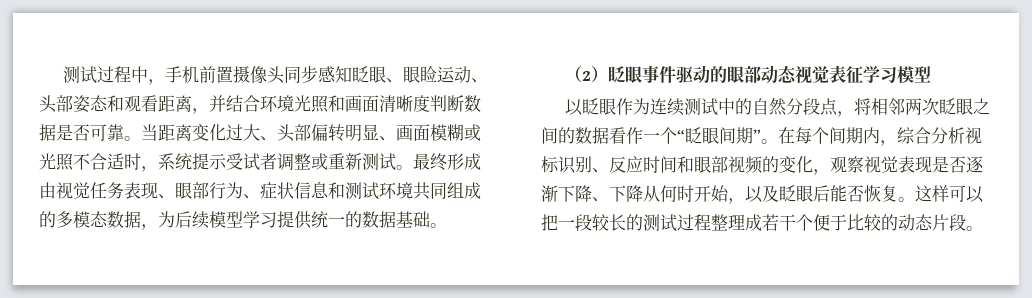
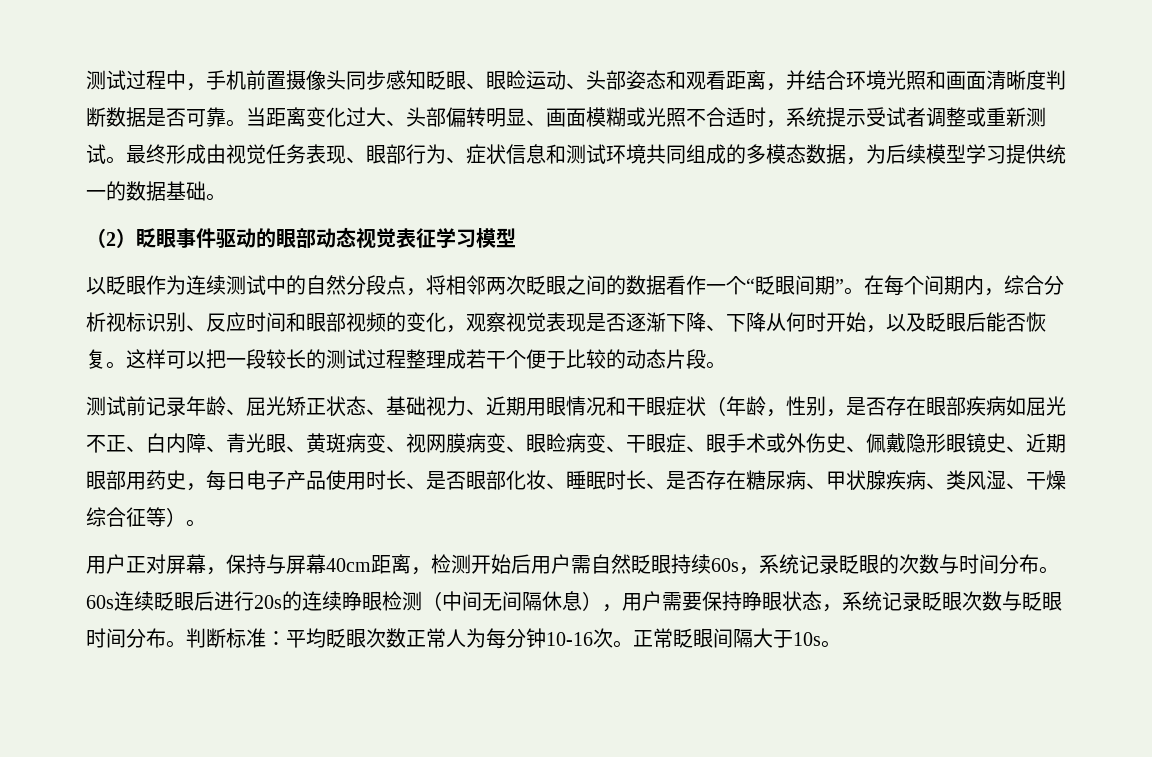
(983, 228) none -> [86,396,1066,417] [86,433,1066,453] [86,470,1066,491] [86,507,206,527] [86,554,1059,575] [86,591,1062,612] [86,628,841,649] // 测试前记录年龄、屈光矫正状态、基础视力、近期用眼情况和干眼症状（年龄，性别，是否存在眼部疾病如屈光不正、白内障、青光眼、黄斑病变、视网膜病变、眼睑病变、干眼症、眼手术或外伤史、佩戴隐形眼镜史、近期眼部用药史，每日电子产品使用时长、是否眼部化妆、睡眠时长、是否存在糖尿病、甲状腺疾病、类风湿、干燥综合征等）。 // 用户正对屏幕，保持与屏幕40cm距离，检测开始后用户需自然眨眼持续60s，系统记录眨眼的次数与时间分布。60s连续眨眼后进行20s的连续睁眼检测（中间无间隔休息），用户需要保持睁眼状态，系统记录眨眼次数与眨眼时间分布。判断标准：平均眨眼次数正常人为每分钟10-16次。正常眨眼间隔大于10s。

